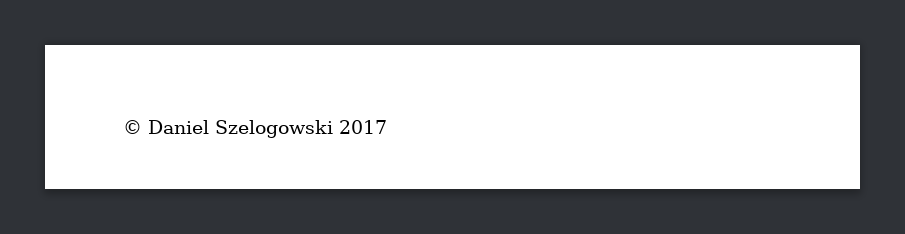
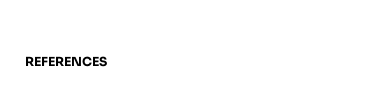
[123,120,387,138] © Daniel Szelogowski 2017 -> [25,56,107,67] REFERENCES

